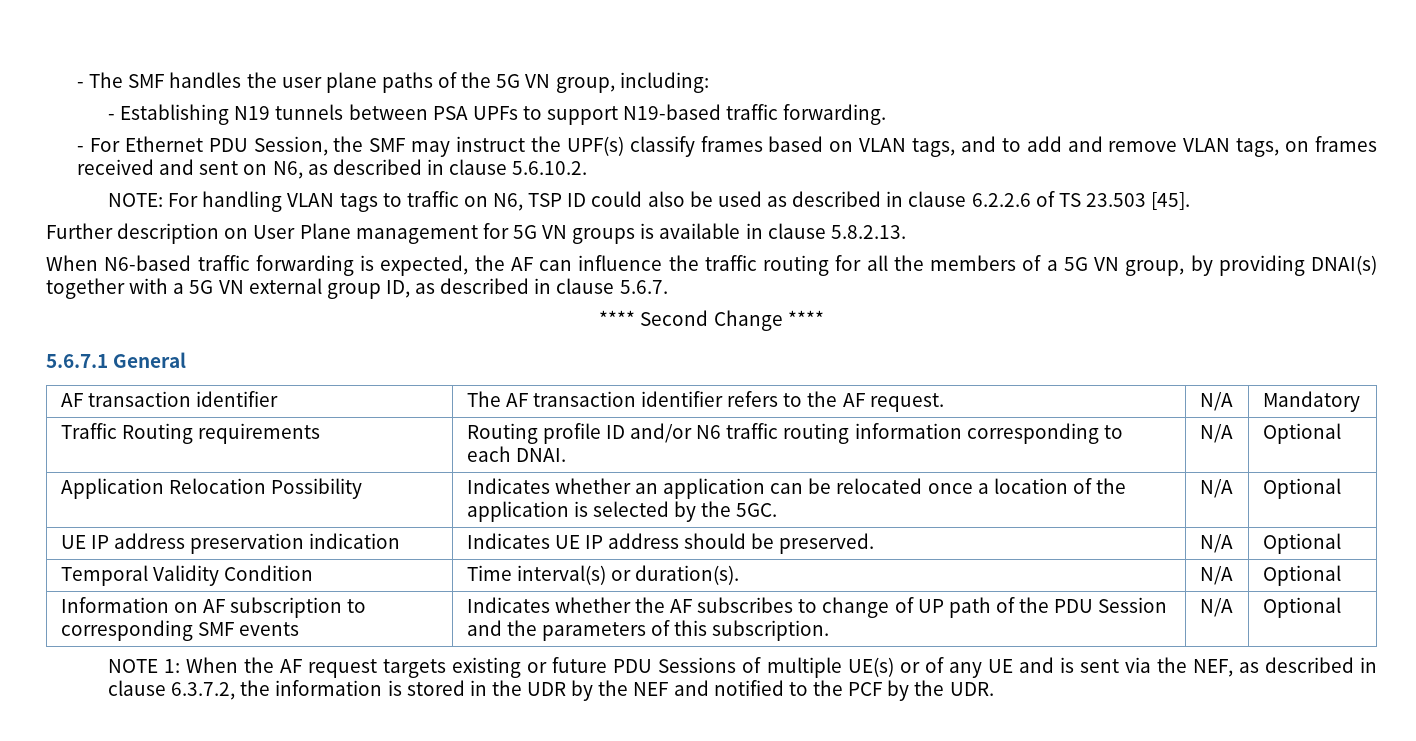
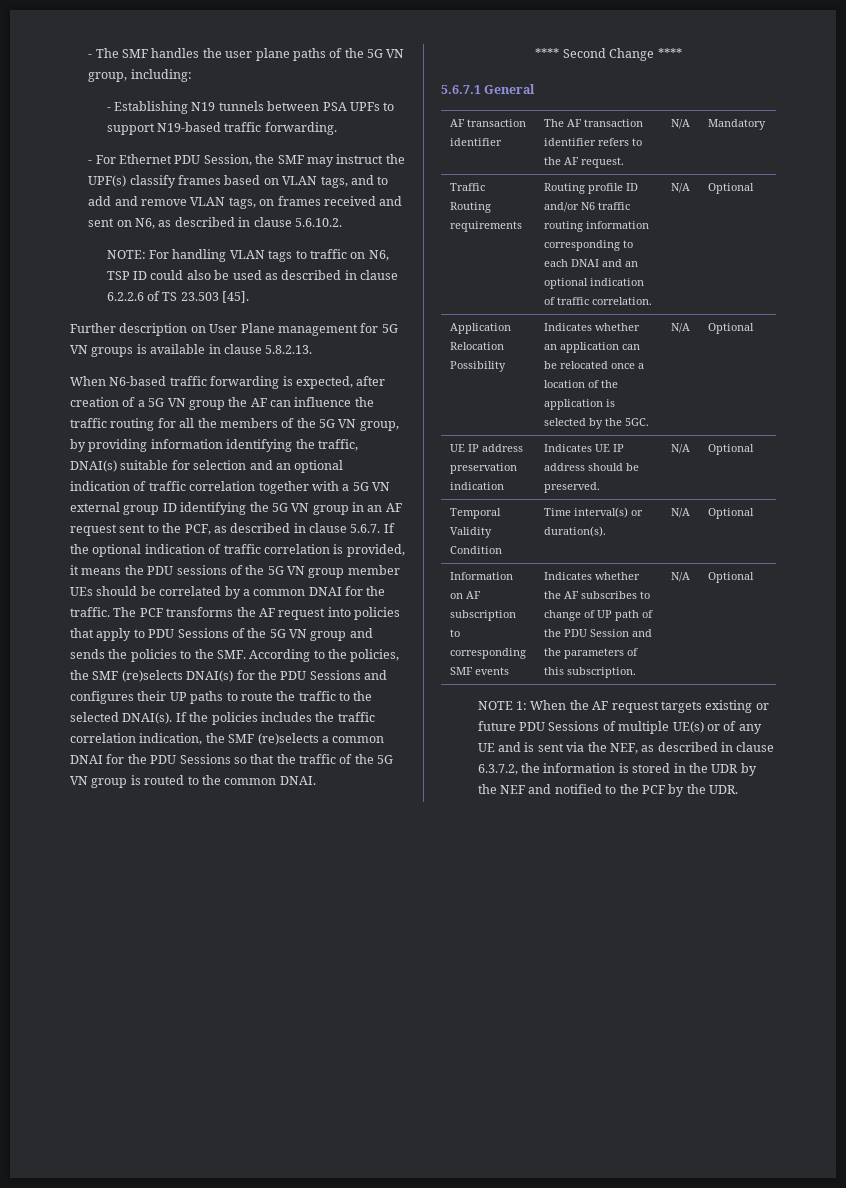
(469, 265) none -> [356,376,386,386] [70,397,225,410] after creation of a 5G VN group
[1046,260,1058,271] a -> [296,418,316,428] the
[1311,255,1377,275] DNAI(s) -> [150,439,358,452] [70,460,344,473] [70,481,256,491] information identifying the traffic, DNAI(s) suitable for selection and an optional indication of traffic correlation
[385,280,410,298] ID, -> [162,502,402,515] [70,523,211,536] ID identifying the 5G VN group in an AF request sent to the PCF,
(668, 287) none -> [383,523,395,533] [70,544,405,557] [70,565,400,578] [70,586,386,599] [70,607,400,620] [70,628,373,641] [70,649,400,662] [70,670,387,682] [70,691,373,704] [70,712,375,725] [70,733,385,745] [70,754,394,764] [70,775,316,788] If the optional indication of traffic correlation is provided, it means the PDU sessions of the 5G VN group member UEs should be correlated by a common DNAI for the traffic. The PCF transforms the AF request into policies that apply to PDU Sessions of the 5G VN group and sends the policies to the SMF. According to the policies, the SMF (re)selects DNAI(s) for the PDU Sessions and configures their UP paths to route the traffic to the selected DNAI(s). If the policies includes the traffic correlation indication, the SMF (re)selects a common DNAI for the PDU Sessions so that the traffic of the 5G VN group is routed to the common DNAI.
[515,448,566,462] DNAI. -> [570,259,638,267] [543,278,644,289] [543,297,652,305] DNAI and an optional indication of traffic correlation.

